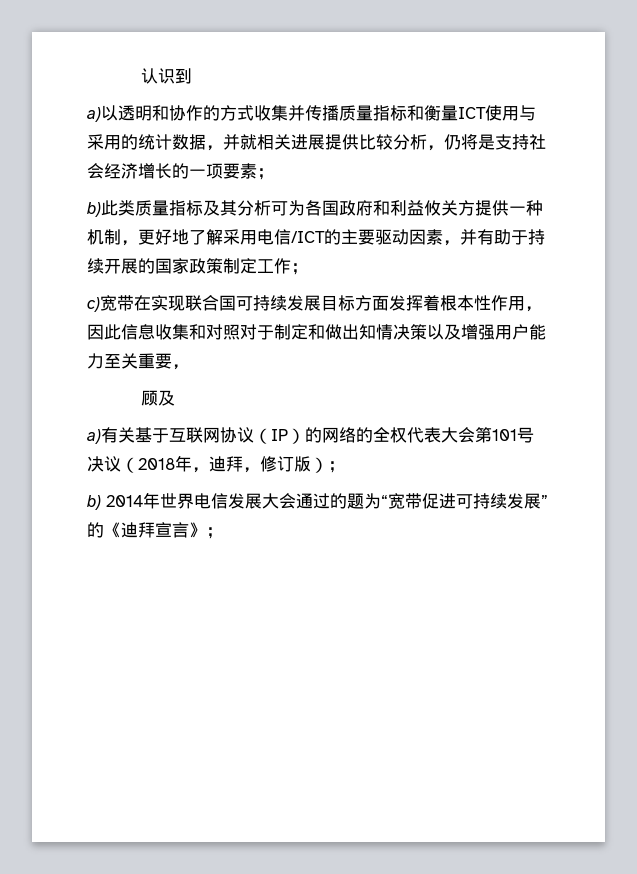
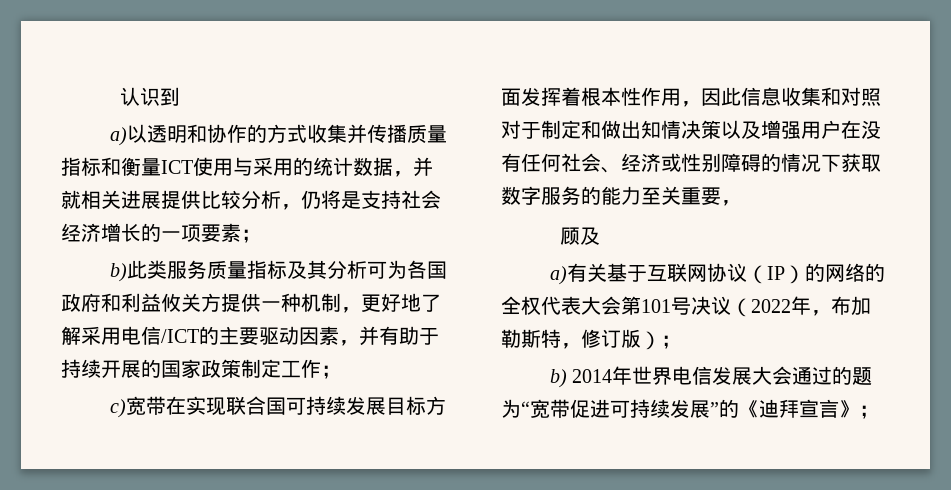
(135, 208) none -> [166,260,207,279] 服务
(529, 332) none -> [841,120,881,139] [501,153,881,173] [501,186,601,205] 在没有任何社会、经济或性别障碍的情况下获取数字服务的
[138,455,243,473] 2018年，迪拜 -> [751,296,871,316] [501,329,561,348] 2022年，布加勒斯特

